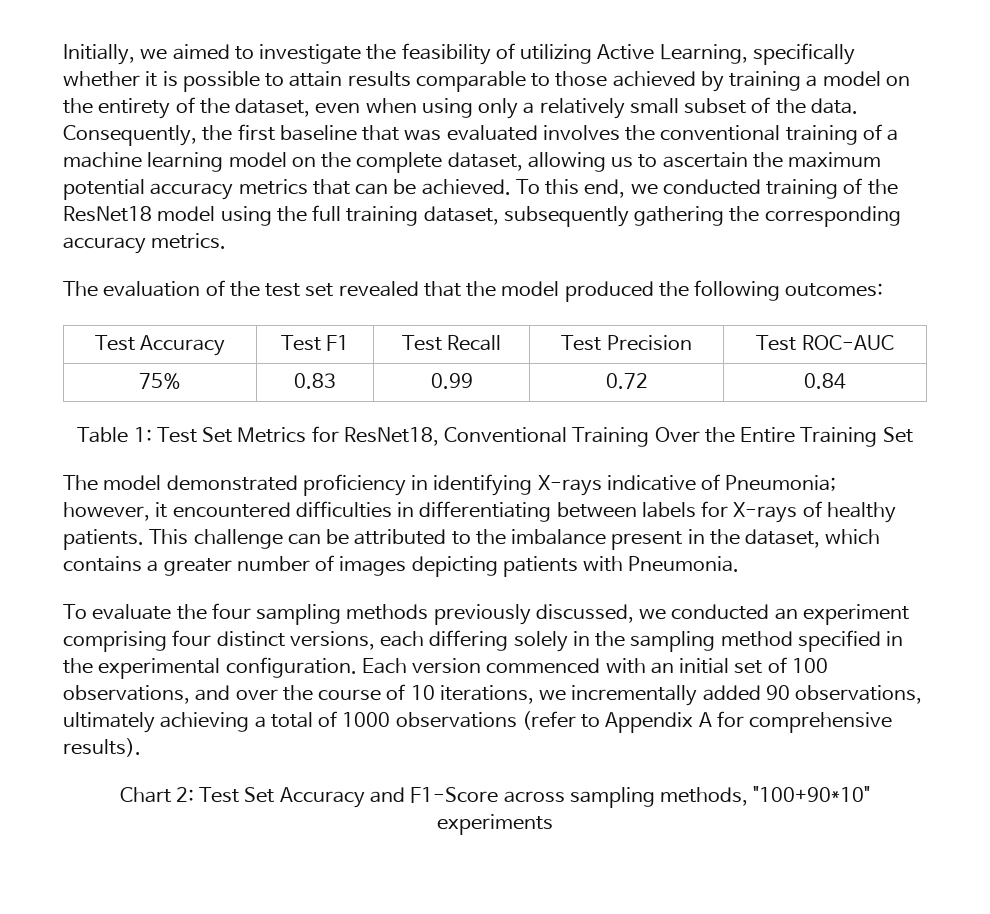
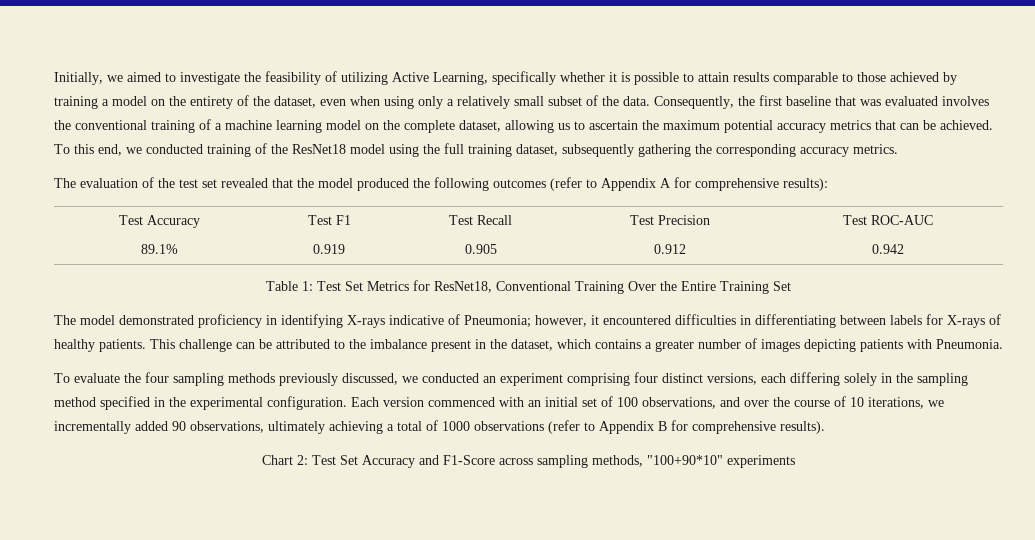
[785,283,884,297] outcomes: -> [493,177,828,191] outcomes (refer to Appendix A for comprehensive results):
[139,373,181,389] [294,373,336,389] [430,373,473,389] [605,373,648,389] [804,373,846,389] 75% | 0.83 | 0.99 | 0.72 | 0.84 -> [140,244,178,254] [313,244,345,254] [464,244,497,254] [654,244,686,254] [872,244,904,254] 89.1% | 0.919 | 0.905 | 0.912 | 0.942
[698,712,712,727] A -> [658,421,667,431] B

